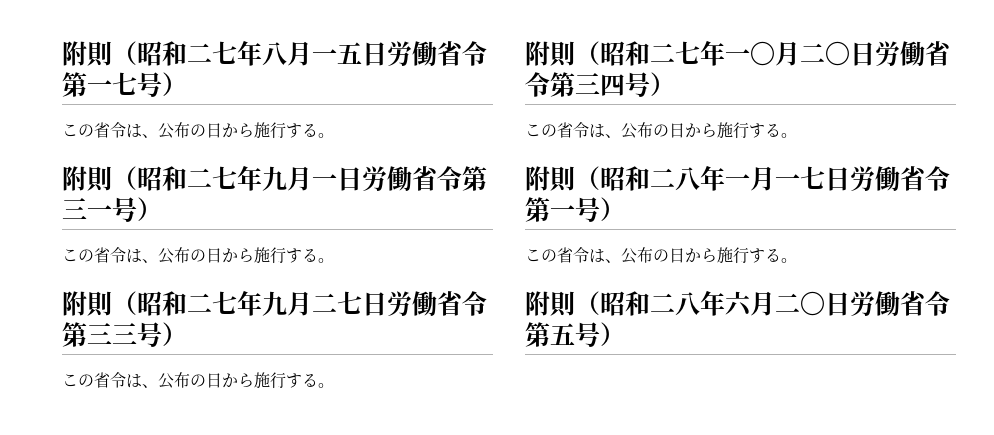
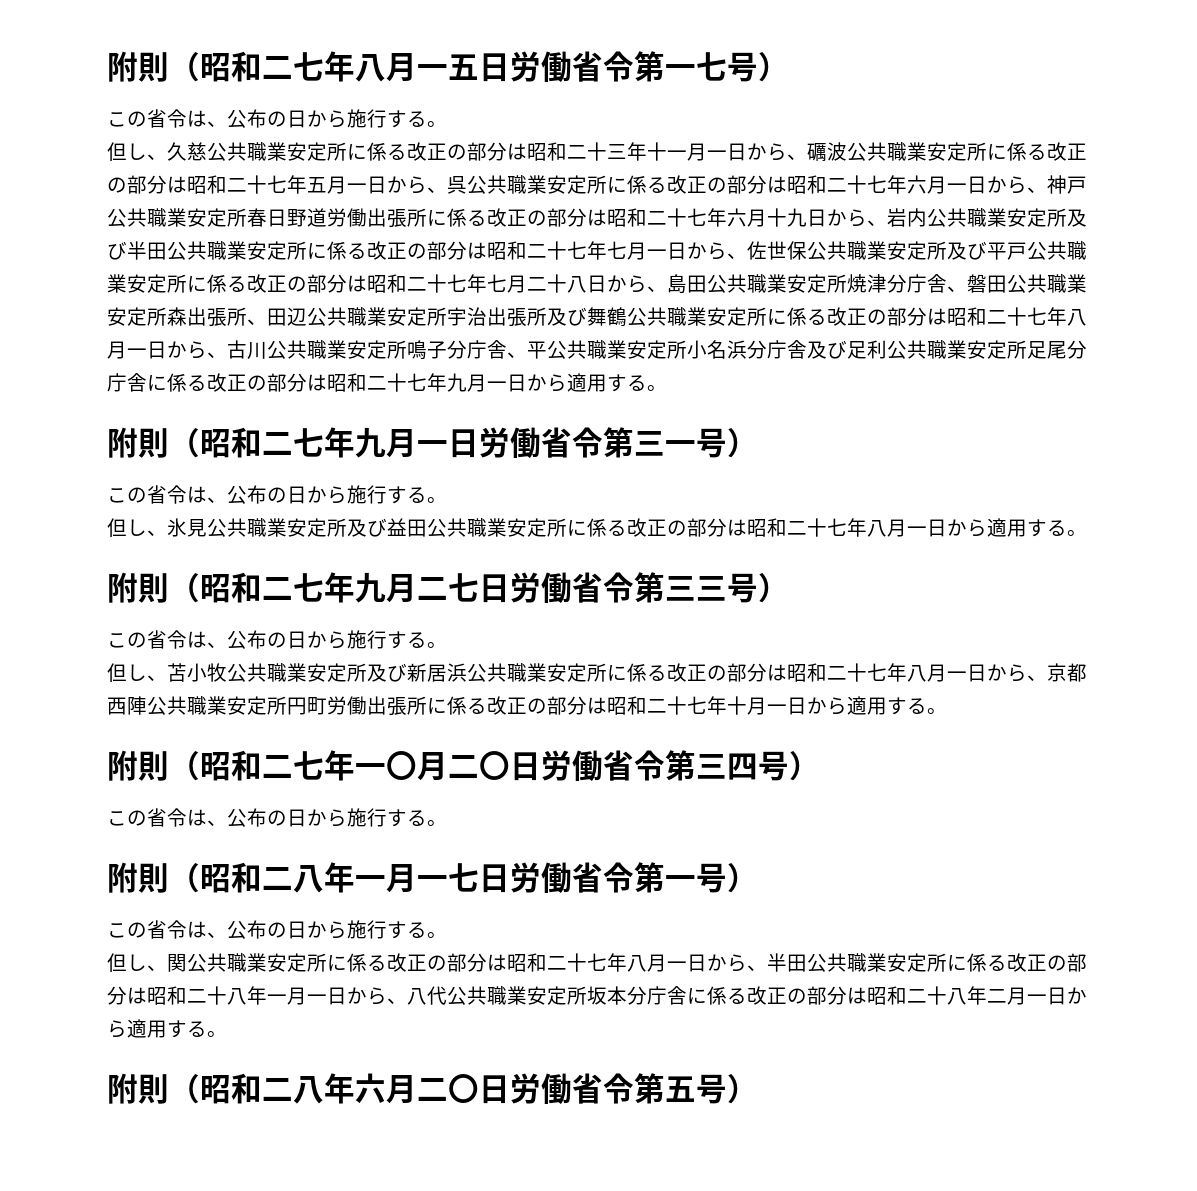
(334, 135) none -> [107,142,1087,161] [107,175,1087,194] [107,208,1087,228] [107,241,1087,260] [107,274,1087,294] [107,307,1087,327] [107,340,1087,360] [107,373,667,392] // 但し、久慈公共職業安定所に係る改正の部分は昭和二十三年十一月一日から、礪波公共職業安定所に係る改正の部分は昭和二十七年五月一日から、呉公共職業安定所に係る改正の部分は昭和二十七年六月一日から、神戸公共職業安定所春日野道労働出張所に係る改正の部分は昭和二十七年六月十九日から、岩内公共職業安定所及び半田公共職業安定所に係る改正の部分は昭和二十七年七月一日から、佐世保公共職業安定所及び平戸公共職業安定所に係る改正の部分は昭和二十七年七月二十八日から、島田公共職業安定所焼津分庁舎、磐田公共職業安定所森出張所、田辺公共職業安定所宇治出張所及び舞鶴公共職業安定所に係る改正の部分は昭和二十七年八月一日から、古川公共職業安定所鳴子分庁舎、平公共職業安定所小名浜分庁舎及び足利公共職業安定所足尾分庁舎に係る改正の部分は昭和二十七年九月一日から適用する。
(334, 260) none -> [107,518,1087,537] // 但し、氷見公共職業安定所及び益田公共職業安定所に係る改正の部分は昭和二十七年八月一日から適用する。
(334, 385) none -> [107,663,1087,682] [107,696,947,716] // 但し、苫小牧公共職業安定所及び新居浜公共職業安定所に係る改正の部分は昭和二十七年八月一日から、京都西陣公共職業安定所円町労働出張所に係る改正の部分は昭和二十七年十月一日から適用する。
(797, 260) none -> [107,953,1087,972] [107,986,1087,1005] [107,1019,227,1038] // 但し、関公共職業安定所に係る改正の部分は昭和二十七年八月一日から、半田公共職業安定所に係る改正の部分は昭和二十八年一月一日から、八代公共職業安定所坂本分庁舎に係る改正の部分は昭和二十八年二月一日から適用する。

